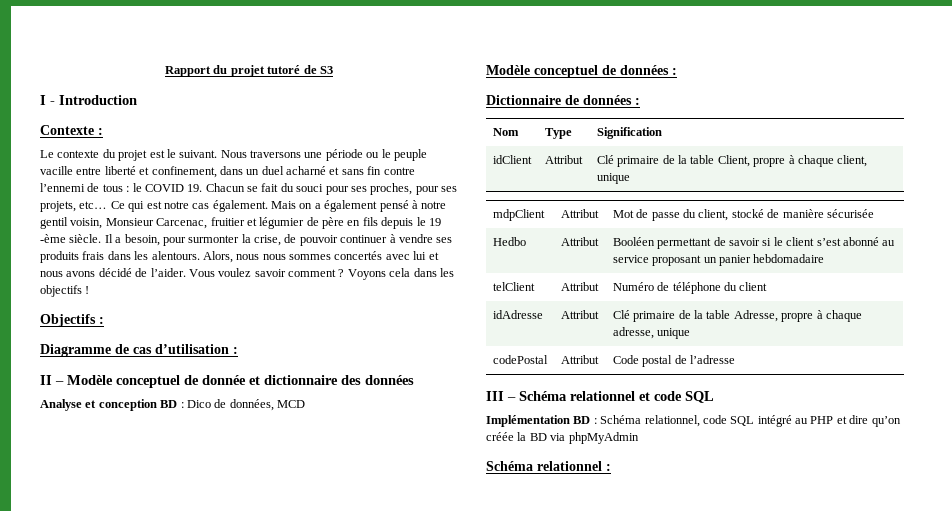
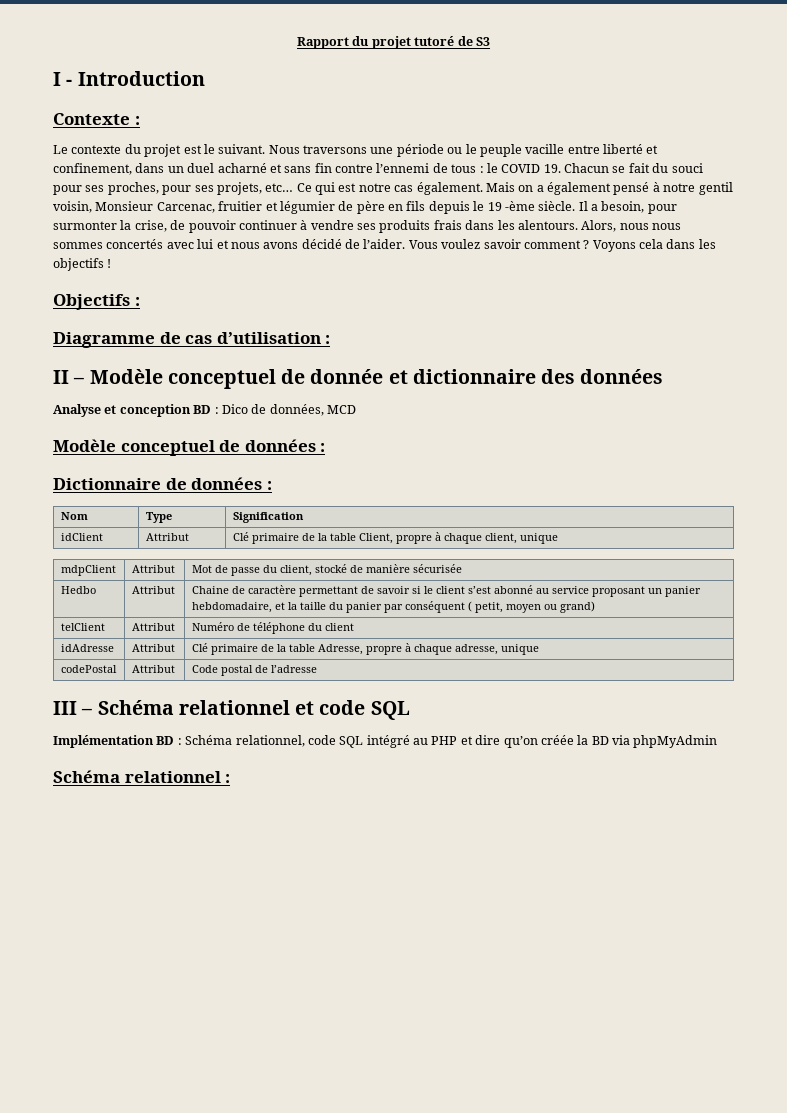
[612,237,655,246] Booléen -> [191,585,296,594] Chaine de caractère
[753,254,825,263] hebdomadaire -> [191,601,595,613] hebdomadaire, et la taille du panier par conséquent ( petit, moyen ou grand)

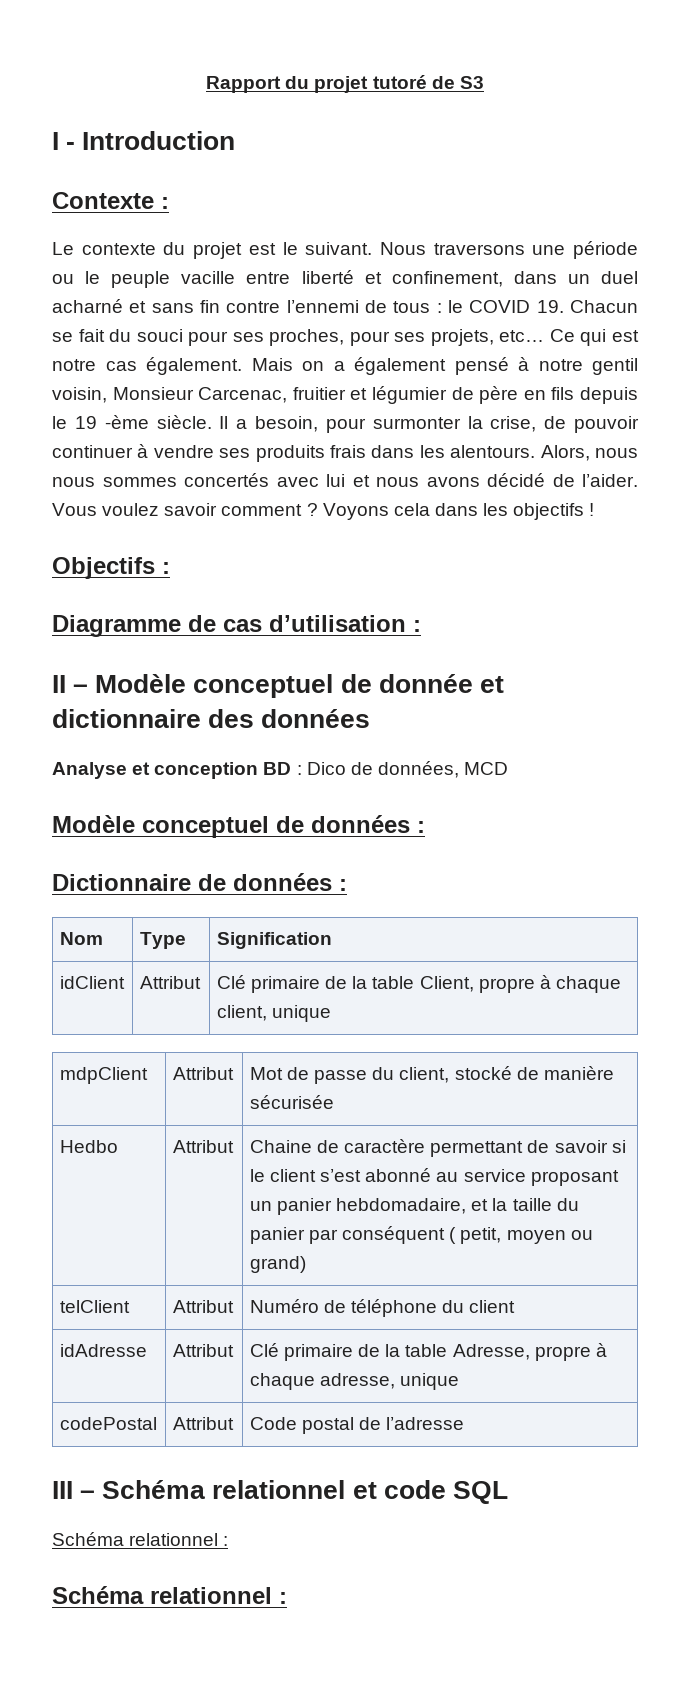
[53,735,718,748] Implémentation BD : Schéma relationnel, code SQL intégré au PHP et dire qu’on créée la BD via phpMyAdmin -> [52,1532,229,1546] Schéma relationnel :

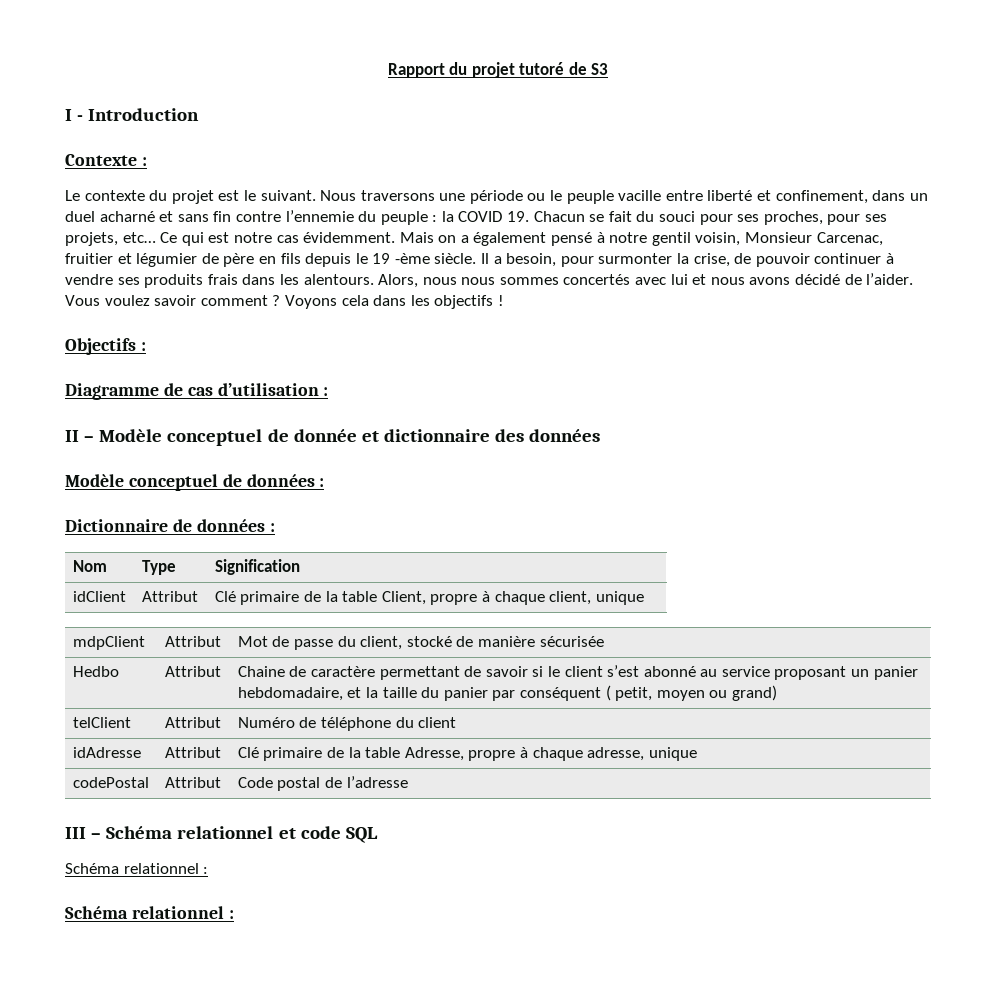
[286,300,463,313] l’ennemi de tous : le -> [285,210,454,225] l’ennemie du peuple : la
[146,357,242,375] également. -> [303,232,396,243] évidemment.
[52,761,509,779] // Analyse et conception BD : Dico de données, MCD -> (601, 435) none

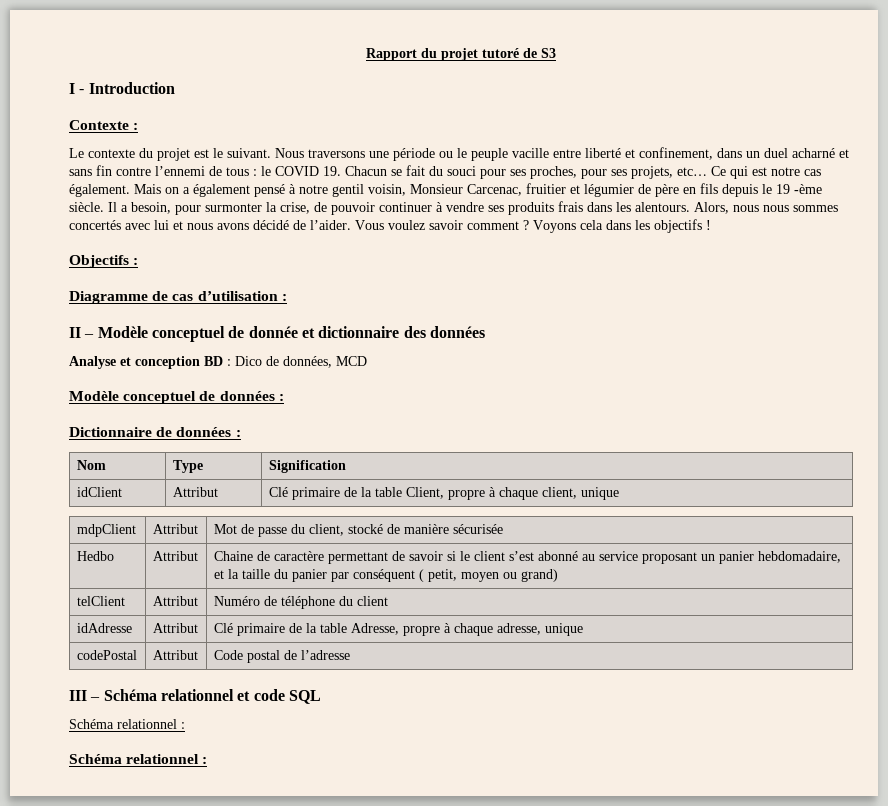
[285,210,454,225] l’ennemie du peuple : la -> [155,166,271,176] l’ennemi de tous : le
[303,232,396,243] évidemment. -> [69,184,130,197] également.
(601, 435) none -> [69,356,367,369] // Analyse et conception BD : Dico de données, MCD

